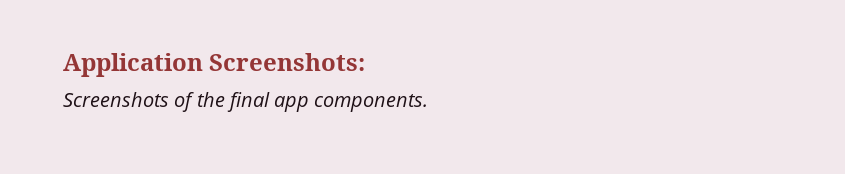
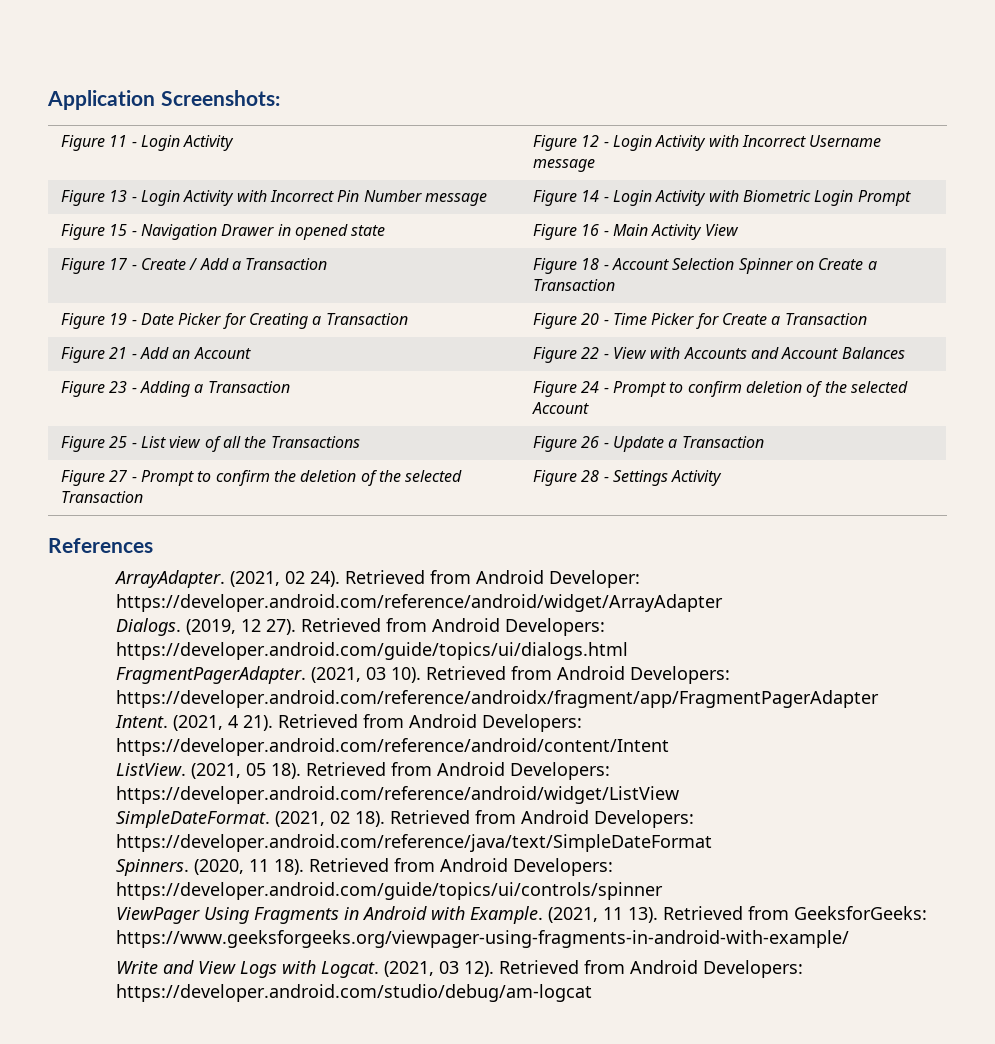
[63,92,429,112] // Screenshots of the final app components. -> [60,135,235,151] [532,135,882,151] [532,159,595,172] [60,190,487,206] [532,190,911,206] [60,224,386,240] [532,224,739,240] [60,258,328,274] [532,258,877,274] [532,279,615,291] [60,313,408,329] [532,313,867,329] [60,347,251,363] [532,347,905,363] [60,381,290,397] [532,381,908,397] [531,402,589,414] [60,436,360,452] [532,436,764,452] [60,470,463,486] [60,491,143,503] [532,470,723,486] [48,538,153,553] [114,570,641,588] [116,594,724,612] [116,618,606,636] [116,642,629,660] [116,666,731,684] [116,690,880,708] [115,714,583,732] [116,738,670,756] [116,762,611,780] [116,786,680,804] [116,810,695,828] [116,834,713,852] [116,858,614,876] [116,882,664,900] [116,906,928,924] [116,930,850,948] [116,960,804,978] [116,984,593,1002] // Figure 11 - Login Activity | Figure 12 - Login Activity with Incorrect Username message // Figure 13 - Login Activity with Incorrect Pin Number message | Figure 14 - Login Activity with Biometric Login Prompt // Figure 15 - Navigation Drawer in opened state | Figure 16 - Main Activity View // Figure 17 - Create / Add a Transaction | Figure 18 - Account Selection Spinner on Create a Transaction // Figure 19 - Date Picker for Creating a Transaction | Figure 20 - Time Picker for Create a Transaction // Figure 21 - Add an Account | Figure 22 - View with Accounts and Account Balances // Figure 23 - Adding a Transaction | Figure 24 - Prompt to confirm deletion of the selected Account // Figure 25 - List view of all the Transactions | Figure 26 - Update a Transaction // Figure 27 - Prompt to confirm the deletion of the selected Transaction | Figure 28 - Settings Activity // References // ArrayAdapter. (2021, 02 24). Retrieved from Android Developer: https://developer.android.com/reference/android/widget/ArrayAdapter // Dialogs. (2019, 12 27). Retrieved from Android Developers: https://developer.android.com/guide/topics/ui/dialogs.html // FragmentPagerAdapter. (2021, 03 10). Retrieved from Android Developers: https://developer.android.com/reference/androidx/fragment/app/FragmentPagerAdapter // Intent. (2021, 4 21). Retrieved from Android Developers: https://developer.android.com/reference/android/content/Intent // ListView. (2021, 05 18). Retrieved from Android Developers: https://developer.android.com/reference/android/widget/ListView // SimpleDateFormat. (2021, 02 18). Retrieved from Android Developers: https://developer.android.com/reference/java/text/SimpleDateFormat // Spinners. (2020, 11 18). Retrieved from Android Developers: https://developer.android.com/guide/topics/ui/controls/spinner // ViewPager Using Fragments in Android with Example. (2021, 11 13). Retrieved from GeeksforGeeks: https://www.geeksforgeeks.org/viewpager-using-fragments-in-android-with-example/ // Write and View Logs with Logcat. (2021, 03 12). Retrieved from Android Developers: https://developer.android.com/studio/debug/am-logcat

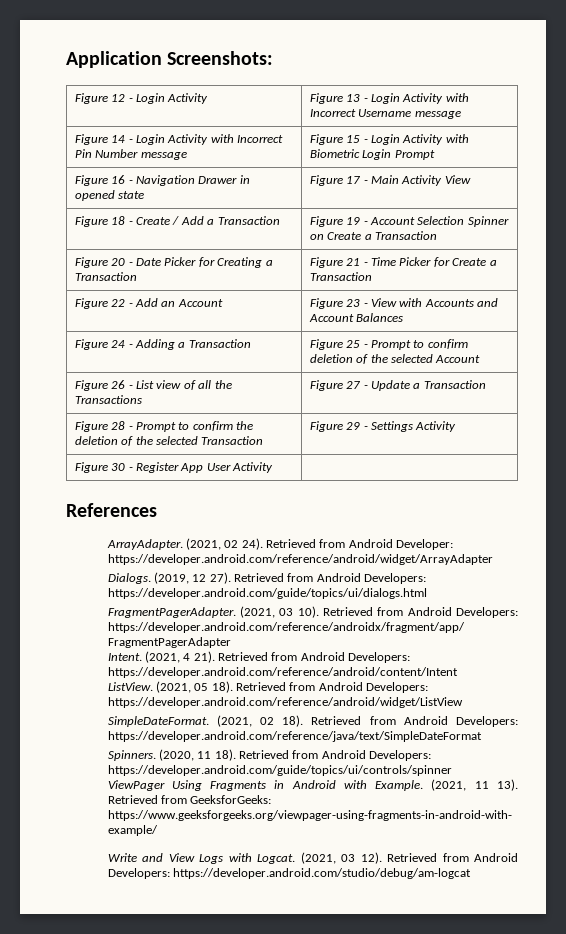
[109,135,128,147] 11 -> [111,94,126,102] 12
[581,135,600,147] 12 -> [346,94,361,102] 13
[109,190,128,202] 13 -> [111,135,126,143] 14
[581,190,600,202] 14 -> [346,135,361,143] 15
[109,224,128,236] 15 -> [111,175,126,184] 16
[581,224,600,236] 16 -> [346,176,361,184] 17
[109,258,128,270] 17 -> [111,216,126,225] 18
[581,258,600,270] 18 -> [346,217,361,225] 19
[109,313,128,325] 19 -> [111,258,126,266] 20
[581,313,600,325] 20 -> [346,258,361,266] 21
[109,347,128,359] 21 -> [111,299,126,307] 22
[581,347,600,359] 22 -> [346,299,361,307] 23
[109,381,128,393] 23 -> [111,340,126,348] 24
[581,381,600,393] 24 -> [346,340,361,348] 25
[109,436,128,448] 25 -> [111,380,126,389] 26
[581,436,600,448] 26 -> [346,381,361,389] 27
[109,470,128,482] 27 -> [111,421,126,430] 28
[581,470,600,482] 28 -> [346,422,361,430] 29
(723, 478) none -> [74,462,274,473] // Figure 30 - Register App User Activity |

